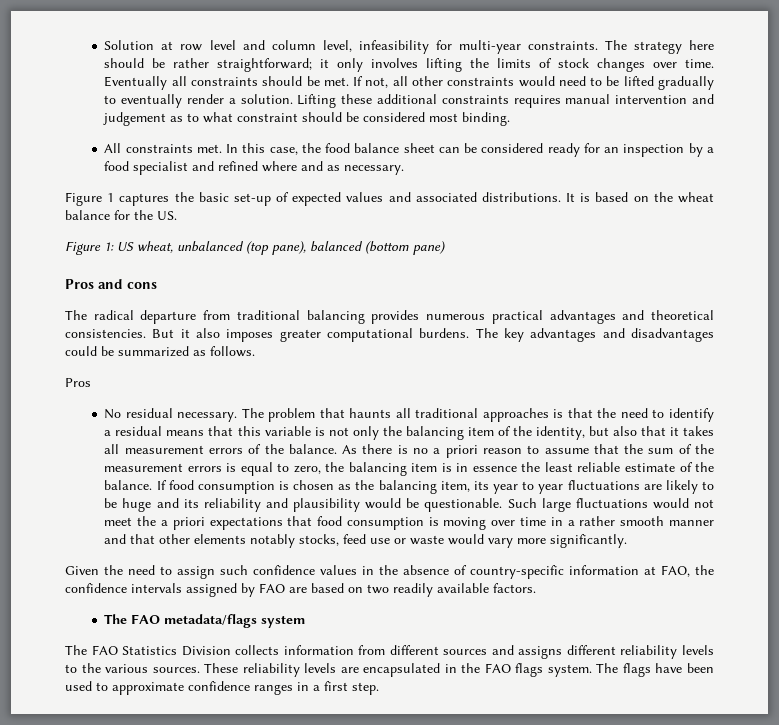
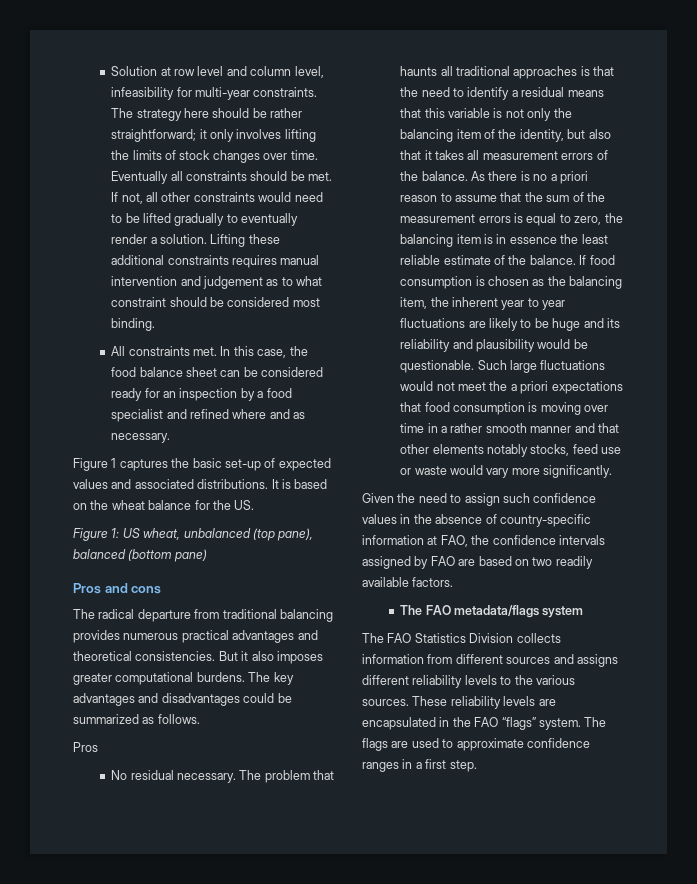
[473,481,489,490] its -> [430,297,499,307] the inherent
[515,663,544,677] flags -> [501,717,536,730] “flags”
[655,663,714,673] have been -> [391,741,409,748] are

